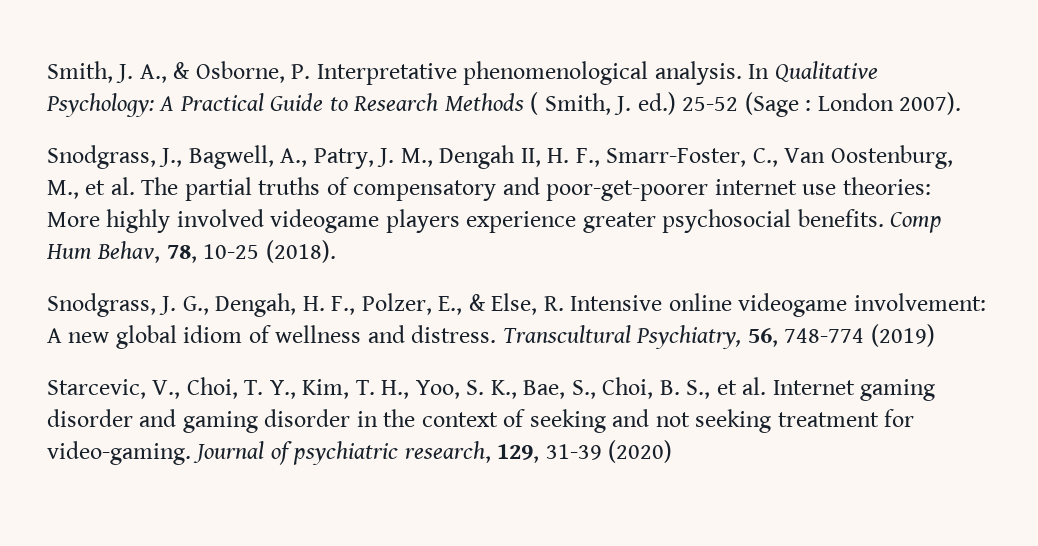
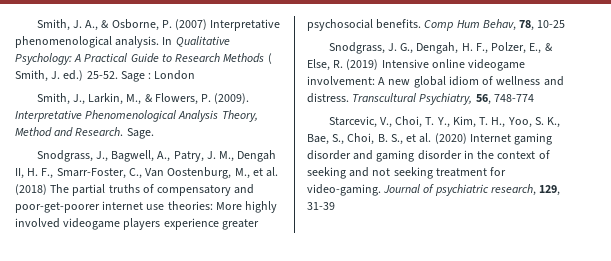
(311, 71) none -> [175,19,208,30] (2007)
[682,92,799,117] 25-52 (Sage -> [86,71,145,82] 25-52. Sage
[899,92,962,115] 2007). -> [36,93,250,105] [15,110,258,122] [15,127,154,139] // Smith, J., Larkin, M., & Flowers, P. (2009). Interpretative Phenomenological Analysis Theory, Method and Research. Sage.
(135, 186) none -> [15,184,47,195] (2018)
[265,240,336,263] (2018). -> (566, 24) none
(564, 303) none -> [346,59,379,70] (2019)
[870,324,935,347] (2019) -> (534, 98) none
(767, 386) none -> [434,133,467,144] (2020)
[608,440,673,463] (2020) -> (335, 206) none

